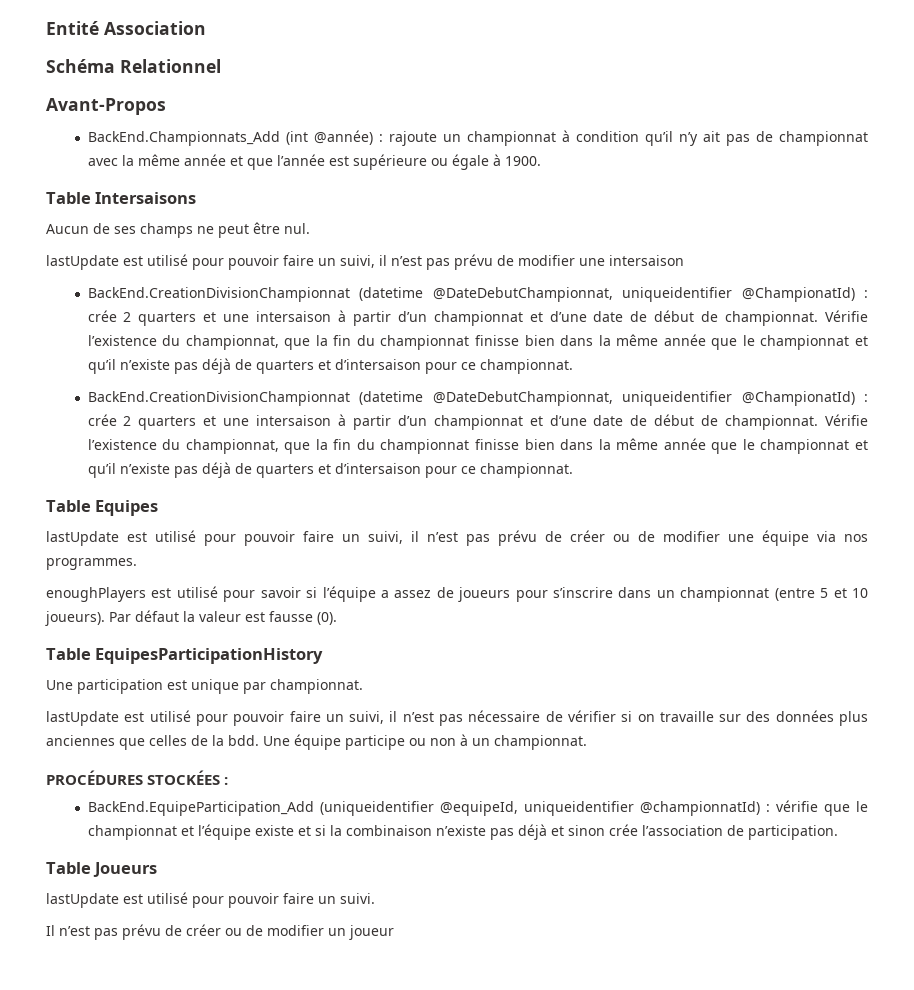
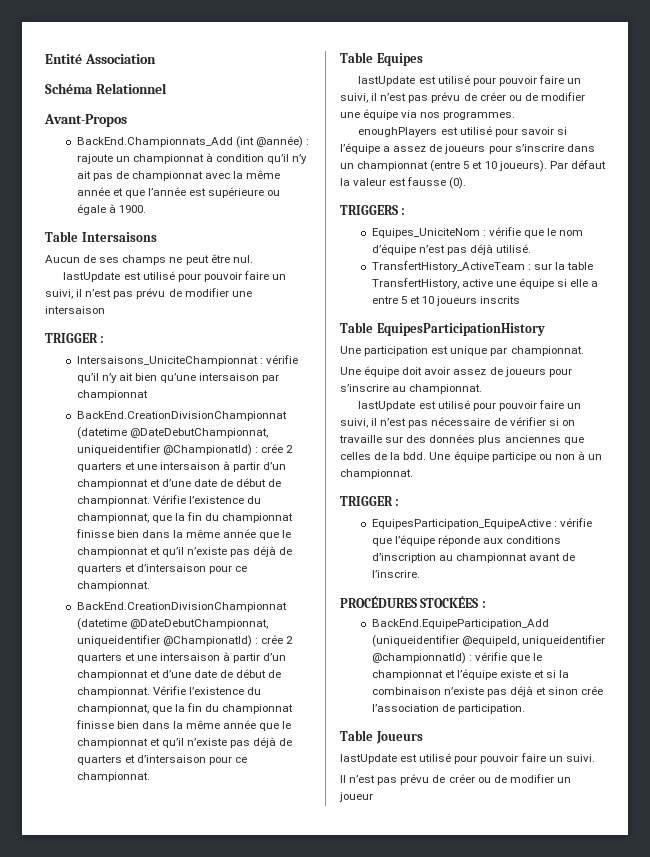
(684, 260) none -> [45,333,105,343] [76,355,298,366] [76,373,280,383] [76,390,148,400] // TRIGGER : // Intersaisons_UniciteChampionnat : vérifie qu’il n’y ait bien qu’une intersaison par championnat
(337, 618) none -> [340,205,406,215] [371,227,584,238] [371,244,531,255] [371,261,593,272] [371,278,599,289] [371,296,521,306] // TRIGGERS : // Equipes_UniciteNom : vérifie que le nom d’équipe n’est pas déjà utilisé. // TransfertHistory_ActiveTeam : sur la table TransfertHistory, active une équipe si elle a entre 5 et 10 joueurs inscrits
(363, 686) none -> [340,366,572,377] [340,384,483,394] // Une équipe doit avoir assez de joueurs pour s’inscrire au championnat.
(587, 742) none -> [340,496,400,506] [371,518,592,529] [371,535,561,546] [371,553,575,563] [371,570,420,578] // TRIGGER : // EquipesParticipation_EquipeActive : vérifie que l’équipe réponde aux conditions d’inscription au championnat avant de l’inscrire.

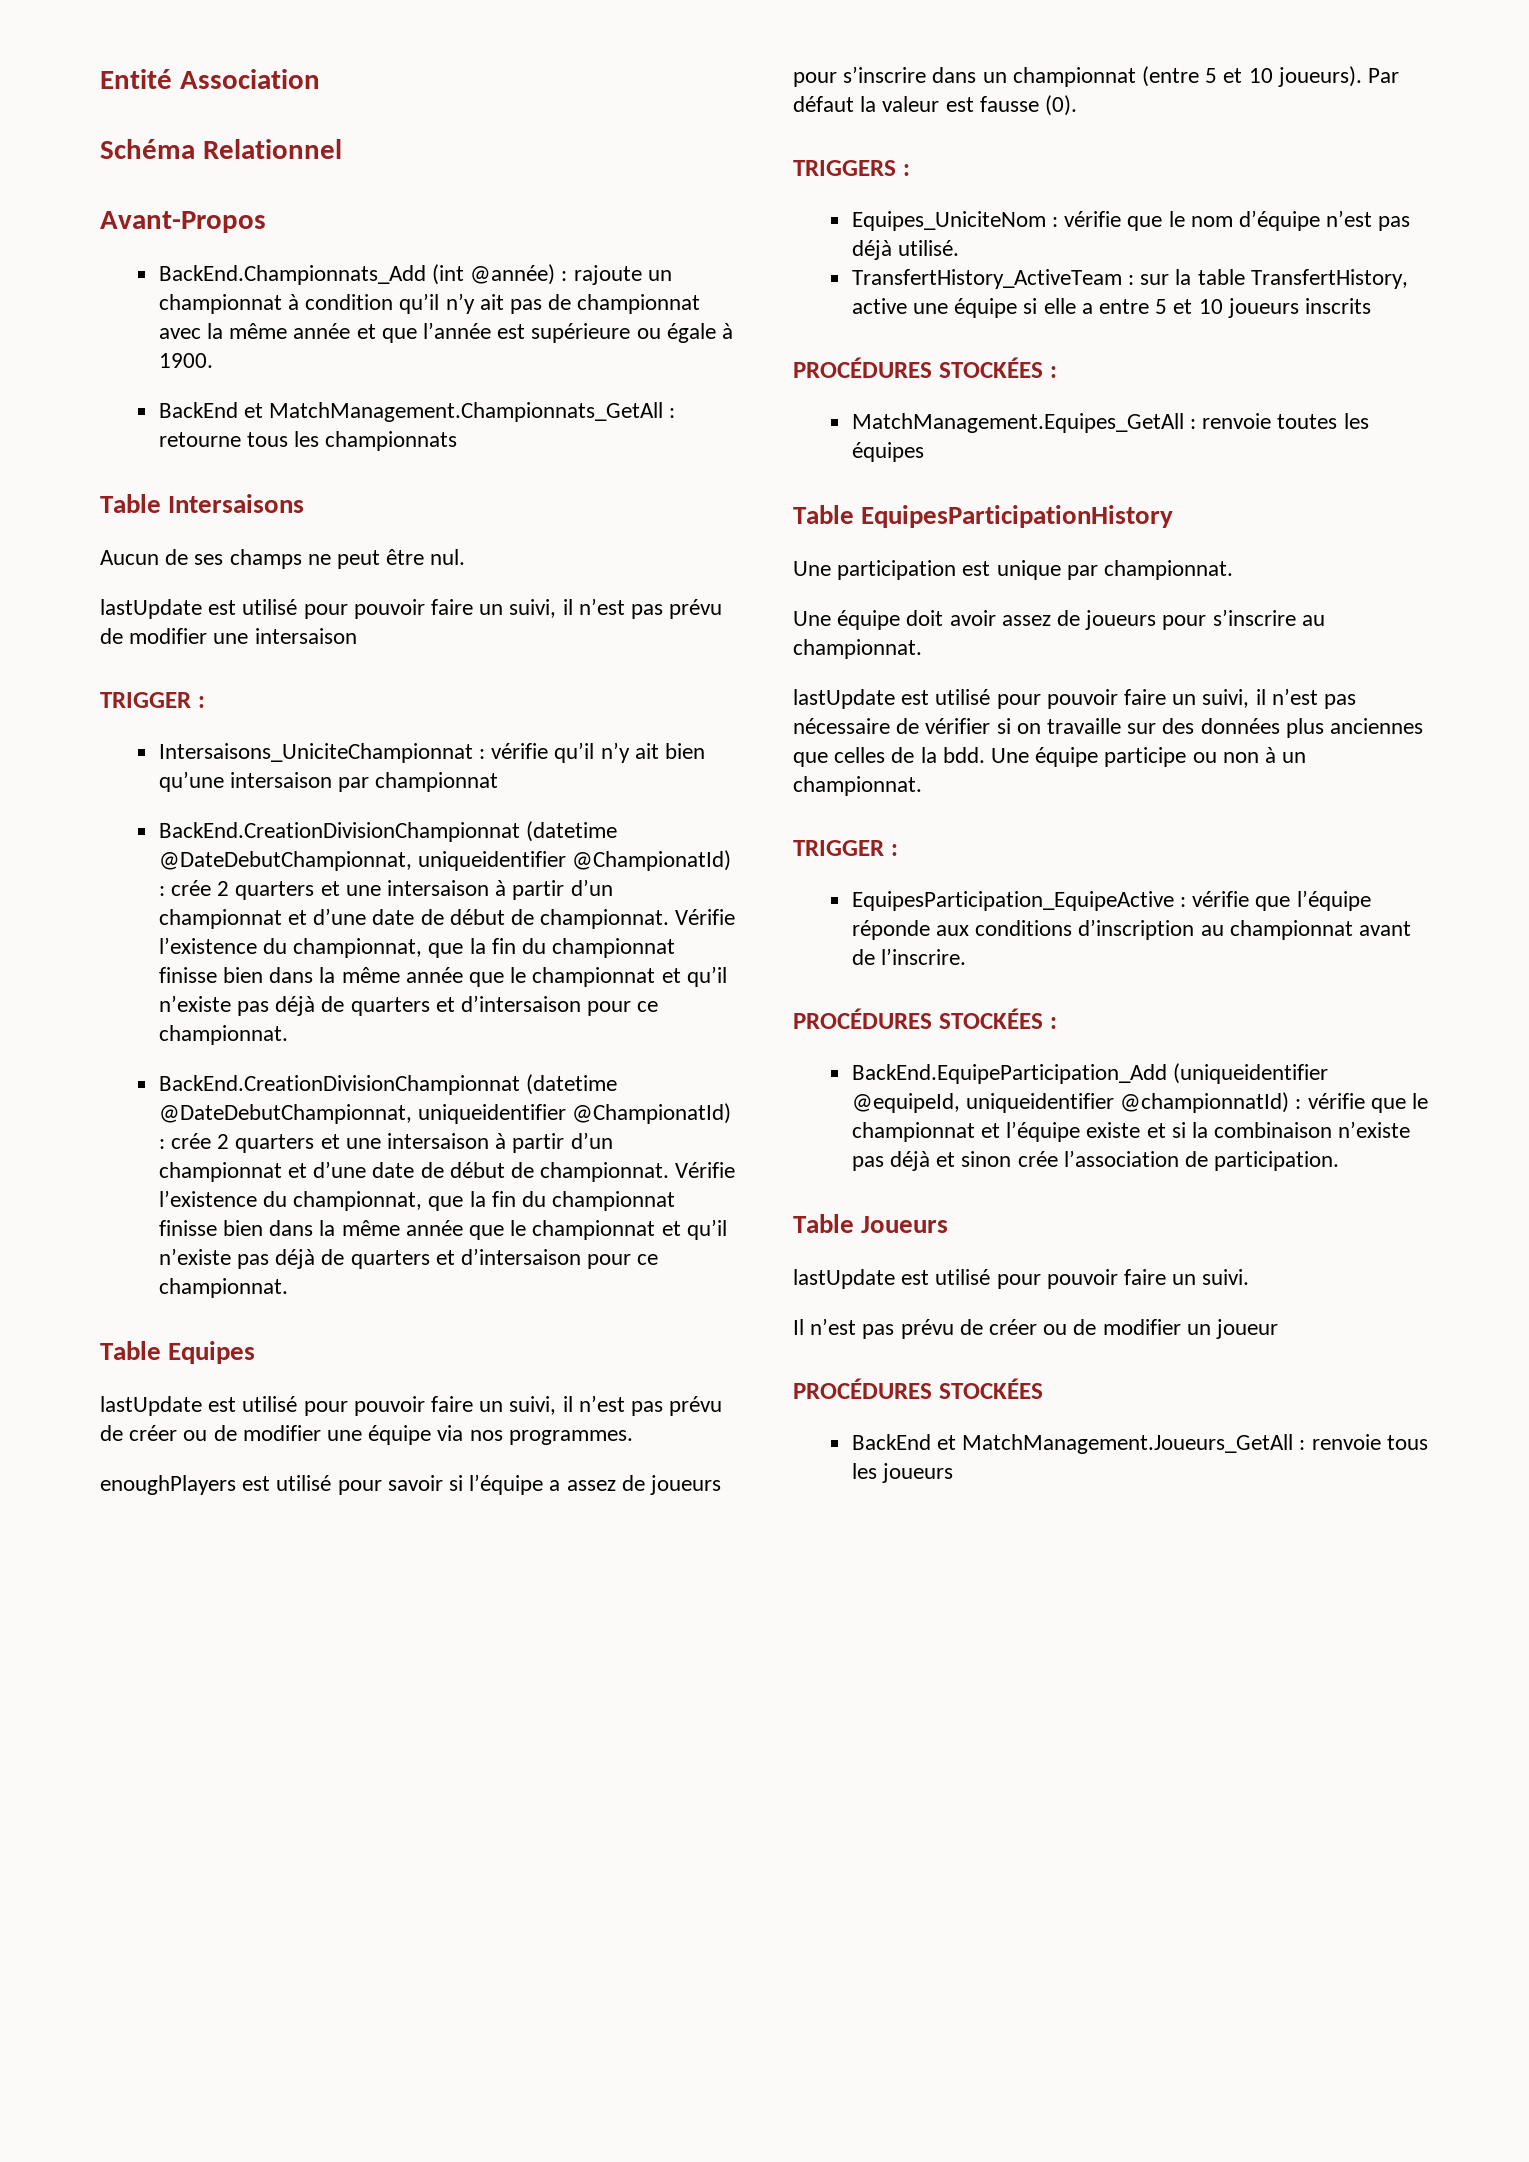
(146, 209) none -> [158,402,676,422] [158,431,458,451] // BackEnd et MatchManagement.Championnats_GetAll : retourne tous les championnats
(521, 300) none -> [793,357,1057,378] [851,413,1369,433] [851,442,924,462] // PROCÉDURES STOCKÉES : // MatchManagement.Equipes_GetAll : renvoie toutes les équipes
(373, 797) none -> [793,1378,1043,1399] [851,1434,1428,1454] [851,1463,953,1483] // PROCÉDURES STOCKÉES // BackEnd et MatchManagement.Joueurs_GetAll : renvoie tous les joueurs

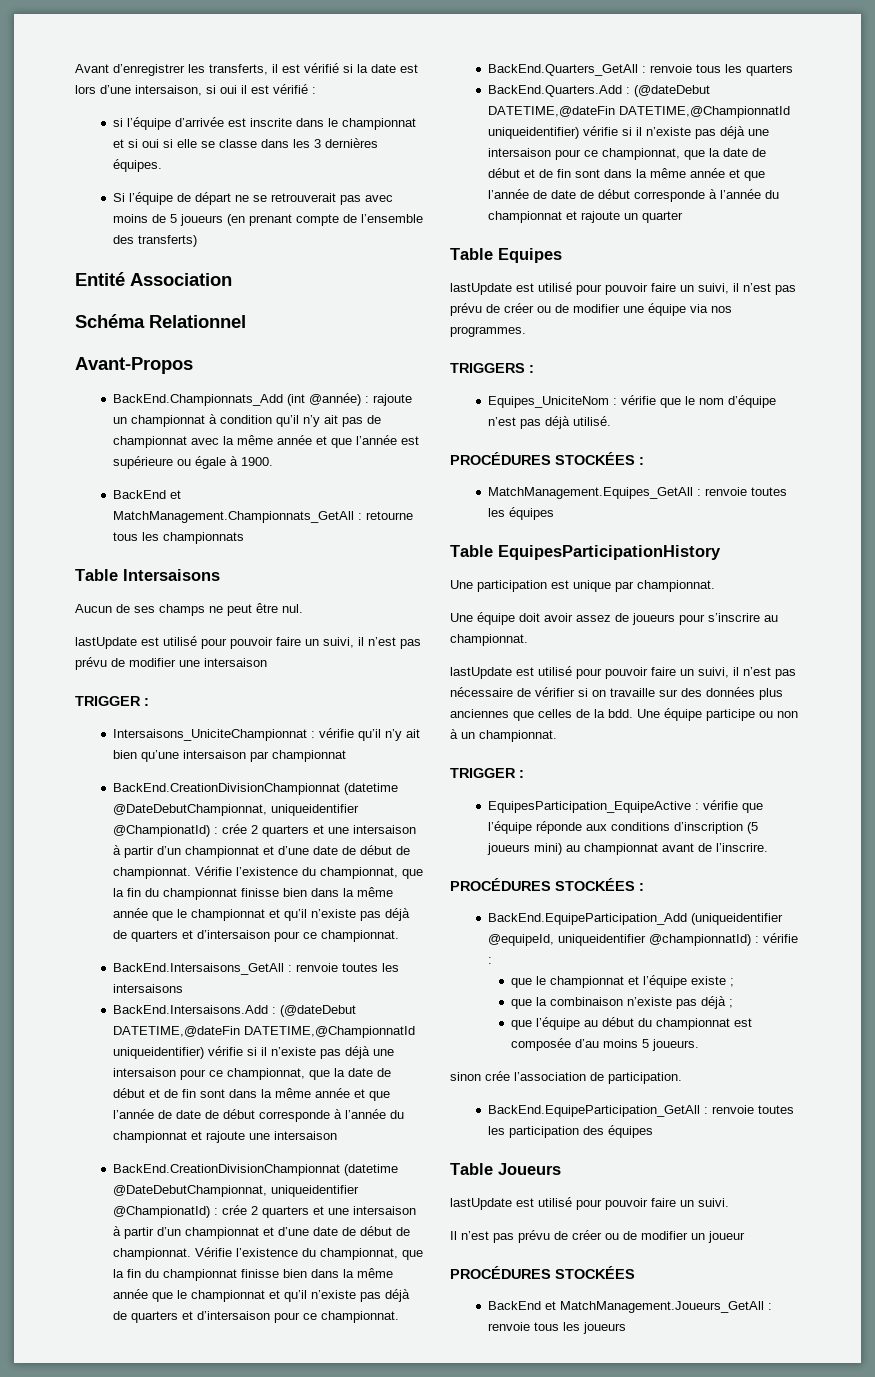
(100, 79) none -> [75,63,418,76] [75,84,316,96] [112,117,416,130] [112,138,378,148] [112,159,162,172] [112,192,393,205] [112,214,423,226] [112,235,197,247] Avant d’enregistrer les transferts, il est vérifié si la date est lors d’une intersaison, si oui il est vérifié : // si l’équipe d’arrivée est inscrite dans le championnat et si oui si elle se classe dans les 3 dernières équipes. // Si l’équipe de départ ne se retrouverait pas avec moins de 5 joueurs (en prenant compte de l’ensemble des transferts) //
(288, 1035) none -> [112,963,399,975] [112,984,183,993] [112,1005,356,1017] [112,1026,415,1038] [112,1046,394,1059] [112,1068,391,1080] [112,1088,390,1101] [112,1109,404,1122] [112,1131,337,1143] // BackEnd.Intersaisons_GetAll : renvoie toutes les intersaisons // BackEnd.Intersaisons.Add : (@dateDebut DATETIME,@dateFin DATETIME,@ChampionnatId uniqueidentifier) vérifie si il n’existe pas déjà une intersaison pour ce championnat, que la date de début et de fin sont dans la même année et que l’année de date de début corresponde à l’année du championnat et rajoute une intersaison
(288, 1288) none -> [487,64,793,76] [487,85,710,97] [487,106,790,118] [487,126,769,139] [487,148,766,160] [487,168,765,181] [487,189,779,202] [487,211,683,223] // BackEnd.Quarters_GetAll : renvoie tous les quarters // BackEnd.Quarters.Add : (@dateDebut DATETIME,@dateFin DATETIME,@ChampionnatId uniqueidentifier) vérifie si il n’existe pas déjà une intersaison pour ce championnat, que la date de début et de fin sont dans la même année et que l’année de date de début corresponde à l’année du championnat et rajoute un quarter
[100,1474,722,1495] [793,66,1400,87] [793,95,1078,116] // enoughPlayers est utilisé pour savoir si l’équipe a assez de joueurs pour s’inscrire dans un championnat (entre 5 et 10 joueurs). Par défaut la valeur est fausse (0). -> (526, 331) none
[851,269,1408,289] [851,298,1372,318] // TransfertHistory_ActiveTeam : sur la table TransfertHistory, active une équipe si elle a entre 5 et 10 joueurs inscrits -> (611, 421) none
(1195, 929) none -> [746,822,758,834] [486,843,562,855] (5 joueurs mini)
(1365, 1101) none -> [487,957,492,964] : //
[1146,1122,1186,1138] et si -> [729,978,734,987] [510,999,532,1009] ; // que
[936,1152,956,1167] et -> [728,999,733,1008] [510,1017,752,1030] [510,1038,699,1051] ; // que l’équipe au début du championnat est composée d’au moins 5 joueurs. //
(1340, 1161) none -> [487,1105,794,1117] [487,1125,653,1138] // BackEnd.EquipeParticipation_GetAll : renvoie toutes les participation des équipes

